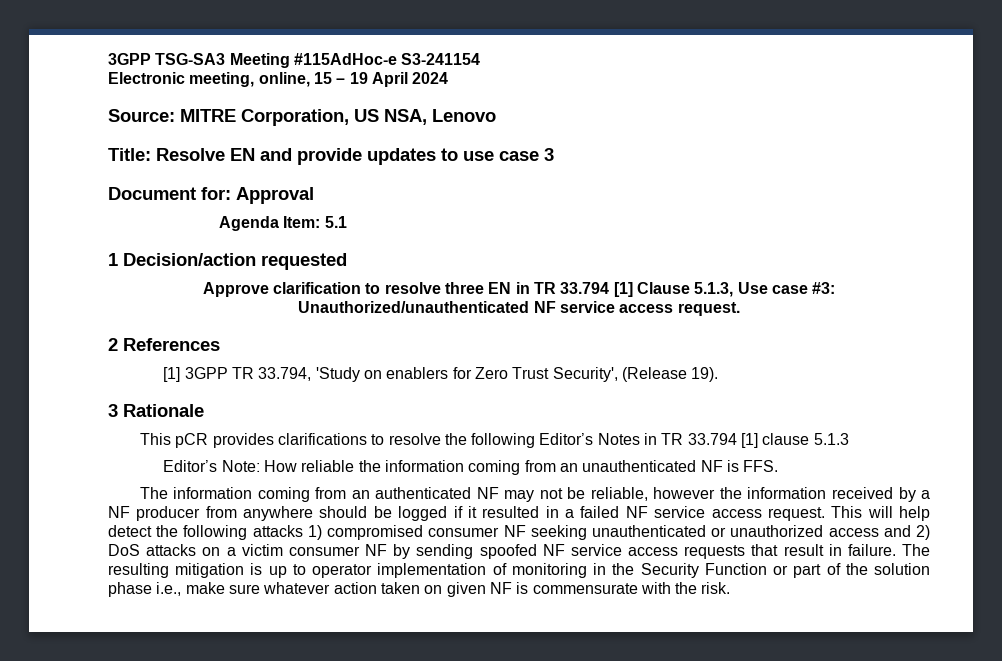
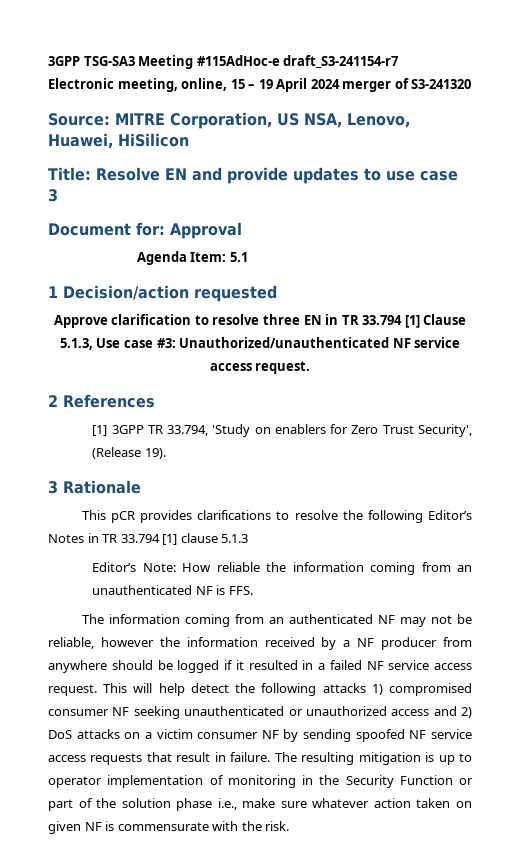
[401,53,481,65] S3-241154 -> [283,55,399,68] draft_S3-241154-r7
(449, 78) none -> [342,78,472,92] merger of S3-241320
[432,109,496,122] Lenovo -> [347,113,410,128] [48,133,189,149] Lenovo, Huawei, HiSilicon

